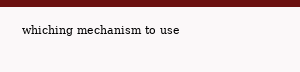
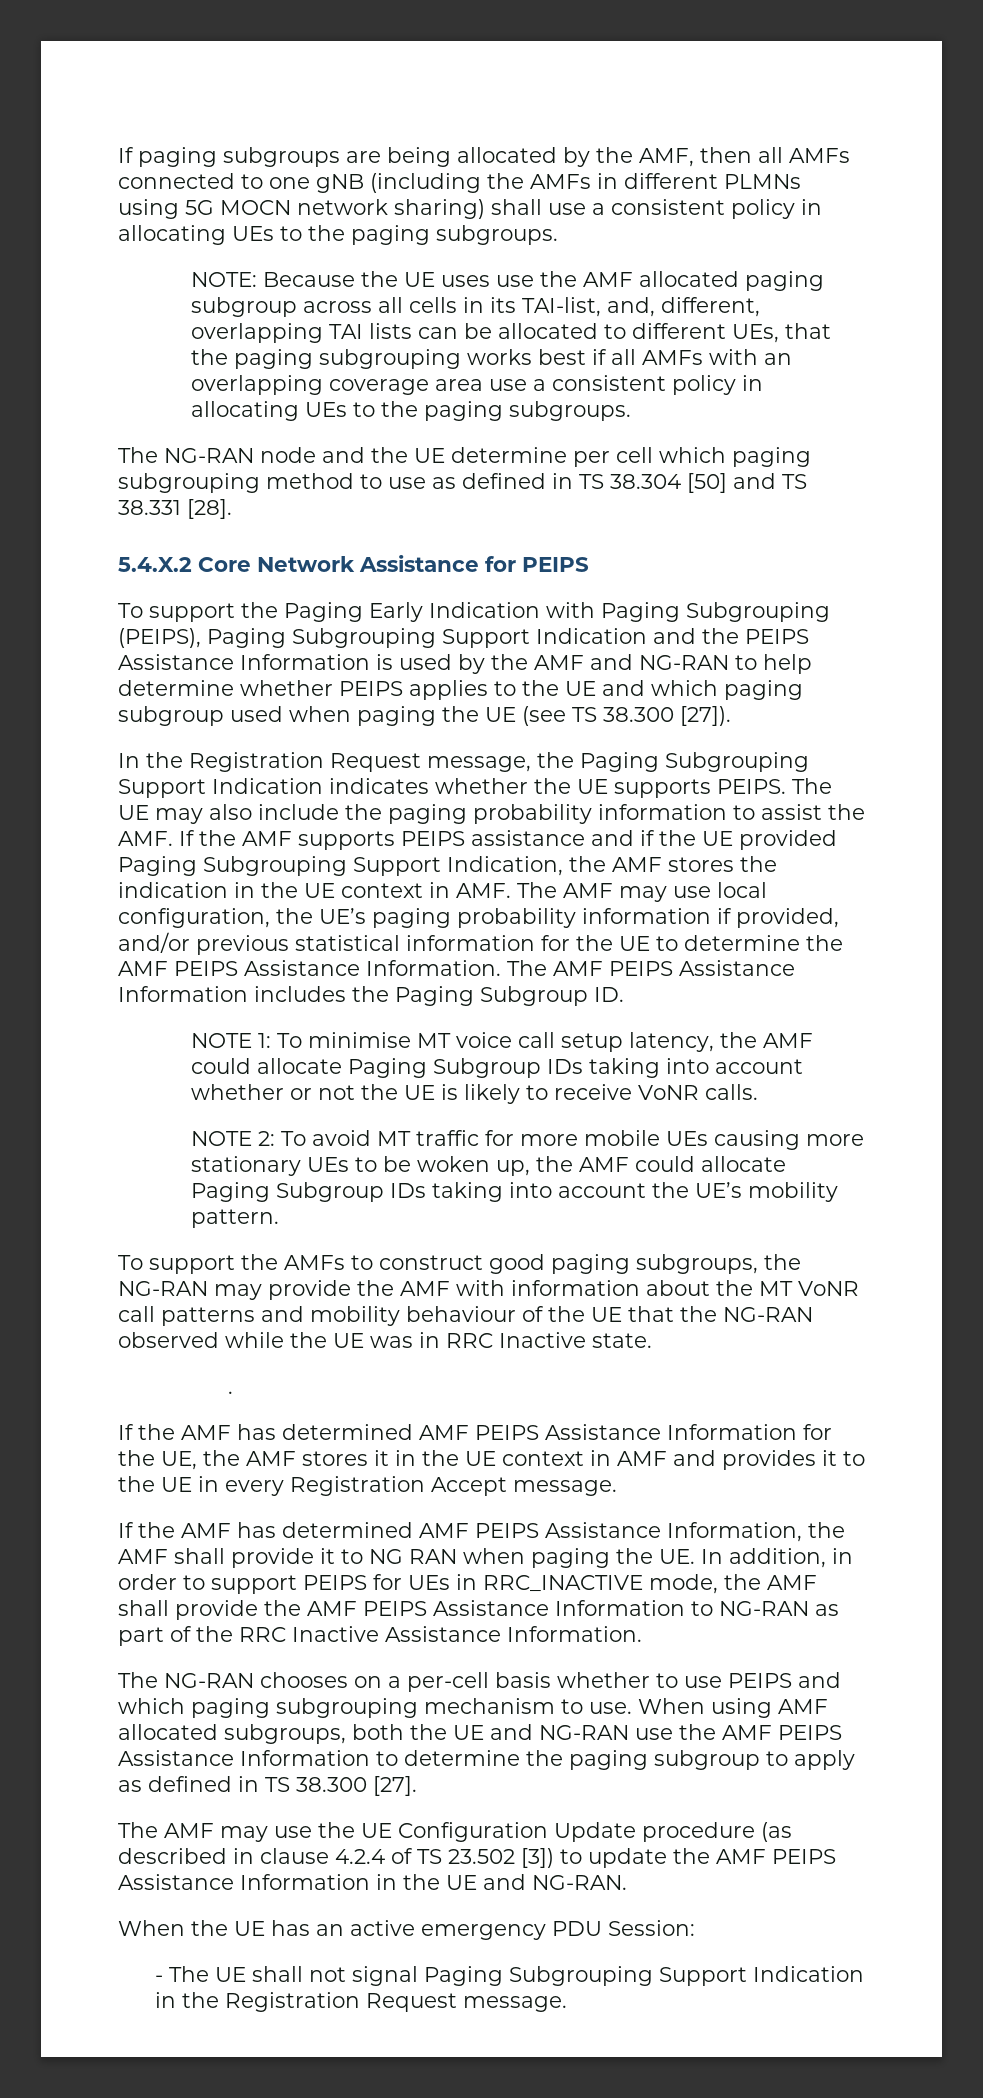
[22,25,180,36] whiching mechanism to use -> [118,147,850,167] [118,173,801,193] [118,199,822,219] [118,225,558,245] [191,271,825,291] [191,297,761,317] [191,323,832,343] [191,349,793,369] [191,375,764,395] [191,401,632,421] [118,447,811,467] [118,473,807,493] [118,499,232,519] [118,555,589,572] [118,602,830,622] [118,628,809,648] [118,654,812,674] [118,680,803,700] [118,706,731,726] [118,752,809,772] [118,778,832,798] [118,804,865,824] [118,830,837,850] [118,856,777,876] [118,882,767,902] [118,908,839,928] [118,932,843,955] [118,960,795,976] [118,986,624,1006] [191,1032,814,1052] [191,1058,804,1078] [191,1084,759,1104] [191,1130,865,1150] [191,1156,787,1176] [191,1182,839,1202] [191,1209,280,1228] [118,1254,801,1274] [118,1280,859,1300] [118,1306,813,1326] [118,1332,652,1348] [227,1391,233,1394] [118,1424,832,1440] [118,1450,865,1470] [118,1476,617,1496] [118,1522,845,1542] [118,1548,853,1568] [118,1574,817,1594] [118,1600,839,1620] [118,1626,642,1646] [118,1672,841,1692] [118,1698,828,1718] [118,1724,842,1744] [118,1750,855,1770] [118,1776,417,1796] [118,1822,792,1842] [118,1848,836,1868] [118,1874,627,1890] [118,1920,695,1940] [154,1966,864,1986] [154,1992,567,2012] If paging subgroups are being allocated by the AMF, then all AMFs connected to one gNB (including the AMFs in different PLMNs using 5G MOCN network sharing) shall use a consistent policy in allocating UEs to the paging subgroups. // NOTE: Because the UE uses use the AMF allocated paging subgroup across all cells in its TAI-list, and, different, overlapping TAI lists can be allocated to different UEs, that the paging subgrouping works best if all AMFs with an overlapping coverage area use a consistent policy in allocating UEs to the paging subgroups. // The NG-RAN node and the UE determine per cell which paging subgrouping method to use as defined in TS 38.304 [50] and TS 38.331 [28]. // 5.4.X.2 Core Network Assistance for PEIPS // To support the Paging Early Indication with Paging Subgrouping (PEIPS), Paging Subgrouping Support Indication and the PEIPS Assistance Information is used by the AMF and NG-RAN to help determine whether PEIPS applies to the UE and which paging subgroup used when paging the UE (see TS 38.300 [27]). // In the Registration Request message, the Paging Subgrouping Support Indication indicates whether the UE supports PEIPS. The UE may also include the paging probability information to assist the AMF. If the AMF supports PEIPS assistance and if the UE provided Paging Subgrouping Support Indication, the AMF stores the indication in the UE context in AMF. The AMF may use local configuration, the UE’s paging probability information if provided, and/or previous statistical information for the UE to determine the AMF PEIPS Assistance Information. The AMF PEIPS Assistance Information includes the Paging Subgroup ID. // NOTE 1: To minimise MT voice call setup latency, the AMF could allocate Paging Subgroup IDs taking into account whether or not the UE is likely to receive VoNR calls. // NOTE 2: To avoid MT traffic for more mobile UEs causing more stationary UEs to be woken up, the AMF could allocate Paging Subgroup IDs taking into account the UE’s mobility pattern. // To support the AMFs to construct good paging subgroups, the NG-RAN may provide the AMF with information about the MT VoNR call patterns and mobility behaviour of the UE that the NG-RAN observed while the UE was in RRC Inactive state. // . // If the AMF has determined AMF PEIPS Assistance Information for the UE, the AMF stores it in the UE context in AMF and provides it to the UE in every Registration Accept message. // If the AMF has determined AMF PEIPS Assistance Information, the AMF shall provide it to NG RAN when paging the UE. In addition, in order to support PEIPS for UEs in RRC_INACTIVE mode, the AMF shall provide the AMF PEIPS Assistance Information to NG-RAN as part of the RRC Inactive Assistance Information. // The NG-RAN chooses on a per-cell basis whether to use PEIPS and which paging subgrouping mechanism to use. When using AMF allocated subgroups, both the UE and NG-RAN use the AMF PEIPS Assistance Information to determine the paging subgroup to apply as defined in TS 38.300 [27]. // The AMF may use the UE Configuration Update procedure (as described in clause 4.2.4 of TS 23.502 [3]) to update the AMF PEIPS Assistance Information in the UE and NG-RAN. // When the UE has an active emergency PDU Session: // - The UE shall not signal Paging Subgrouping Support Indication in the Registration Request message.

